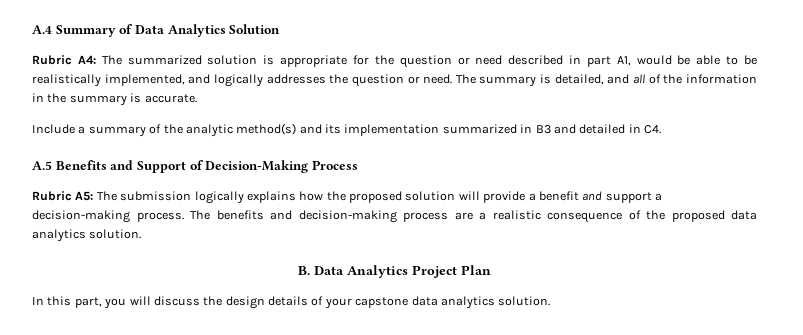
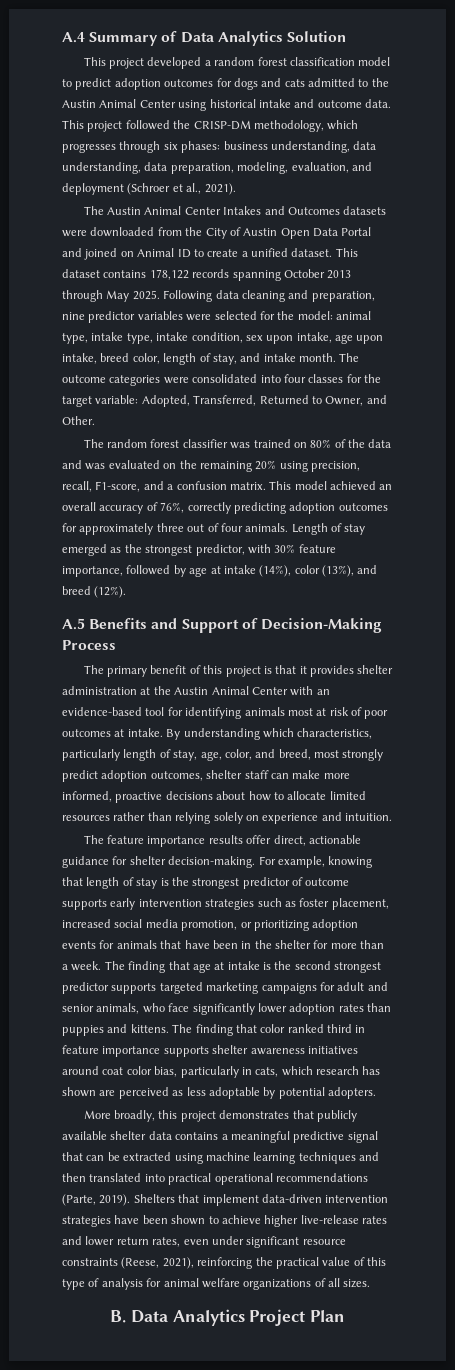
[32,55,758,68] [32,74,757,87] [32,93,197,106] [32,123,661,137] Rubric A4: The summarized solution is appropriate for the question or need described in part A1, would be able to be realistically implemented, and logically addresses the question or need. The summary is detailed, and all of the information in the summary is accurate. // Include a summary of the analytic method(s) and its implementation summarized in B3 and detailed in C4. -> [83,57,391,69] [62,78,389,90] [62,99,391,111] [62,120,359,132] [62,141,377,153] [62,162,372,174] [62,183,236,195] [83,206,387,215] [62,227,372,239] [62,248,358,260] [62,269,352,281] [62,290,375,302] [62,311,371,323] [62,332,384,344] [62,353,360,365] [62,374,381,386] [62,395,387,407] [62,416,95,425] [83,439,392,449] [62,460,360,472] [62,481,393,492] [62,502,388,514] [62,523,366,535] [62,544,336,556] [62,565,378,577] [62,586,127,598] This project developed a random forest classification model to predict adoption outcomes for dogs and cats admitted to the Austin Animal Center using historical intake and outcome data. This project followed the CRISP-DM methodology, which progresses through six phases: business understanding, data understanding, data preparation, modeling, evaluation, and deployment (Schroer et al., 2021). // The Austin Animal Center Intakes and Outcomes datasets were downloaded from the City of Austin Open Data Portal and joined on Animal ID to create a unified dataset. This dataset contains 178,122 records spanning October 2013 through May 2025. Following data cleaning and preparation, nine predictor variables were selected for the model: animal type, intake type, intake condition, sex upon intake, age upon intake, breed color, length of stay, and intake month. The outcome categories were consolidated into four classes for the target variable: Adopted, Transferred, Returned to Owner, and Other. // The random forest classifier was trained on 80% of the data and was evaluated on the remaining 20% using precision, recall, F1-score, and a confusion matrix. This model achieved an overall accuracy of 76%, correctly predicting adoption outcomes for approximately three out of four animals. Length of stay emerged as the strongest predictor, with 30% feature importance, followed by age at intake (14%), color (13%), and breed (12%).
[32,191,662,204] [32,210,757,223] [32,229,142,242] Rubric A5: The submission logically explains how the proposed solution will provide a benefit and support a decision-making process. The benefits and decision-making process are a realistic consequence of the proposed data analytics solution. -> [83,665,394,677] [62,686,330,696] [62,707,389,719] [62,728,373,740] [62,749,384,761] [62,770,350,782] [62,791,366,803] [62,812,392,824] [83,835,361,847] [62,856,373,868] [62,877,350,889] [62,898,389,910] [62,919,359,931] [62,940,385,949] [62,961,382,973] [62,982,388,994] [62,1003,391,1015] [62,1024,366,1036] [62,1045,358,1057] [62,1066,381,1078] [62,1087,376,1099] [83,1110,357,1122] [62,1131,378,1143] [62,1152,379,1164] [62,1173,368,1185] [62,1194,389,1206] [62,1215,387,1227] [62,1236,346,1248] [62,1257,386,1269] [62,1278,371,1290] The primary benefit of this project is that it provides shelter administration at the Austin Animal Center with an evidence-based tool for identifying animals most at risk of poor outcomes at intake. By understanding which characteristics, particularly length of stay, age, color, and breed, most strongly predict adoption outcomes, shelter staff can make more informed, proactive decisions about how to allocate limited resources rather than relying solely on experience and intuition. // The feature importance results offer direct, actionable guidance for shelter decision-making. For example, knowing that length of stay is the strongest predictor of outcome supports early intervention strategies such as foster placement, increased social media promotion, or prioritizing adoption events for animals that have been in the shelter for more than a week. The finding that age at intake is the second strongest predictor supports targeted marketing campaigns for adult and senior animals, who face significantly lower adoption rates than puppies and kittens. The finding that color ranked third in feature importance supports shelter awareness initiatives around coat color bias, particularly in cats, which research has shown are perceived as less adoptable by potential adopters. // More broadly, this project demonstrates that publicly available shelter data contains a meaningful predictive signal that can be extracted using machine learning techniques and then translated into practical operational recommendations (Parte, 2019). Shelters that implement data-driven intervention strategies have been shown to achieve higher live-release rates and lower return rates, even under significant resource constraints (Reese, 2021), reinforcing the practical value of this type of analysis for animal welfare organizations of all sizes.
[32,296,551,309] // In this part, you will discuss the design details of your capstone data analytics solution. -> (345, 1316) none

